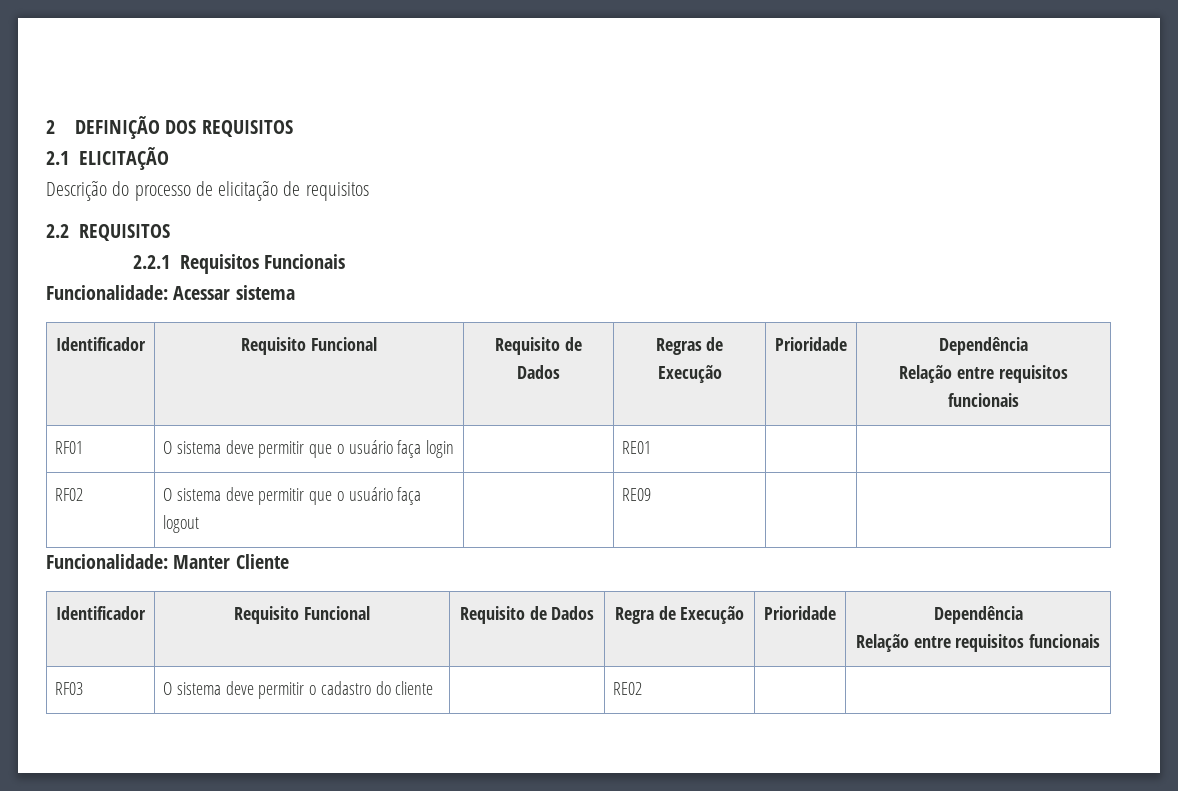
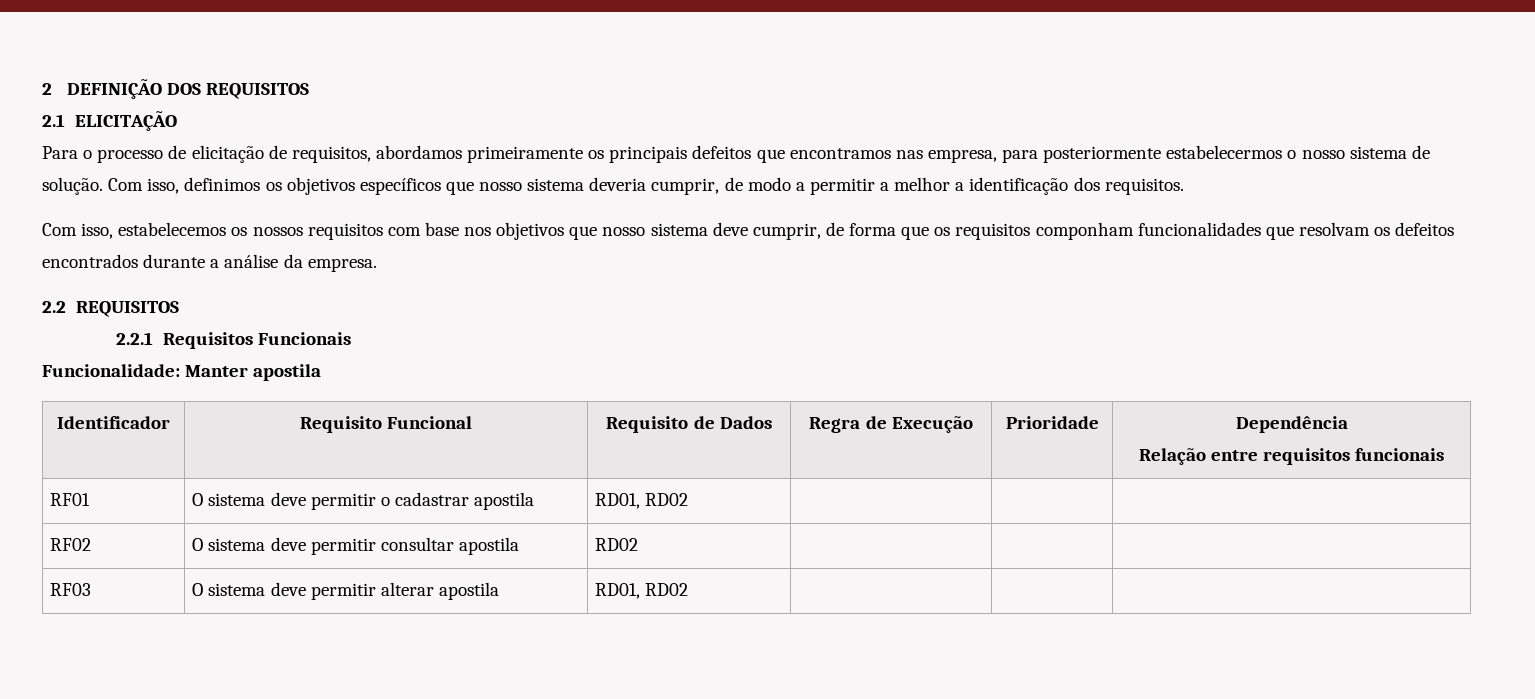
[46,180,130,201] Descrição do -> [42,146,93,159] Para o
[305,182,369,201] requisitos -> [291,145,1430,163] [42,177,1184,195] [42,222,1455,240] [42,254,377,272] requisitos, abordamos primeiramente os principais defeitos que encontramos nas empresa, para posteriormente estabelecermos o nosso sistema de solução. Com isso, definimos os objetivos específicos que nosso sistema deveria cumprir, de modo a permitir a melhor a identificação dos requisitos. // Com isso, estabelecemos os nossos requisitos com base nos objetivos que nosso sistema deve cumprir, de forma que os requisitos componham funcionalidades que resolvam os defeitos encontrados durante a análise da empresa.
[46,285,295,300] [56,337,146,351] [241,337,377,355] [495,337,582,355] [517,365,560,379] [655,337,724,355] [657,365,722,383] [775,337,847,351] [939,337,1028,355] [899,365,1068,383] [948,393,1019,407] [55,441,84,454] [163,440,454,458] [622,441,652,454] [55,488,84,501] [163,487,422,505] [163,515,200,533] [622,488,652,501] // Funcionalidade: Acessar sistema // Identificador | Requisito Funcional | Requisito de Dados | Regras de Execução | Prioridade | Dependência // Relação entre requisitos funcionais // RF01 | O sistema deve permitir que o usuário faça login | | RE01 | | // RF02 | O sistema deve permitir que o usuário faça logout | | RE09 | | -> (351, 338) none
[235,554,289,569] Cliente -> [253,364,322,381] apostila
(1101, 641) none -> [50,493,91,506] [192,492,535,510] [595,493,689,509] [50,538,92,551] [192,537,519,555] [595,538,639,551] // RF01 | O sistema deve permitir o cadastrar apostila | RD01, RD02 | | | // RF02 | O sistema deve permitir consultar apostila | RD02 | | |
[309,681,434,695] [613,682,643,695] o cadastro do cliente | | RE02 -> [380,582,499,600] [595,583,689,599] alterar apostila | RD01, RD02 |

